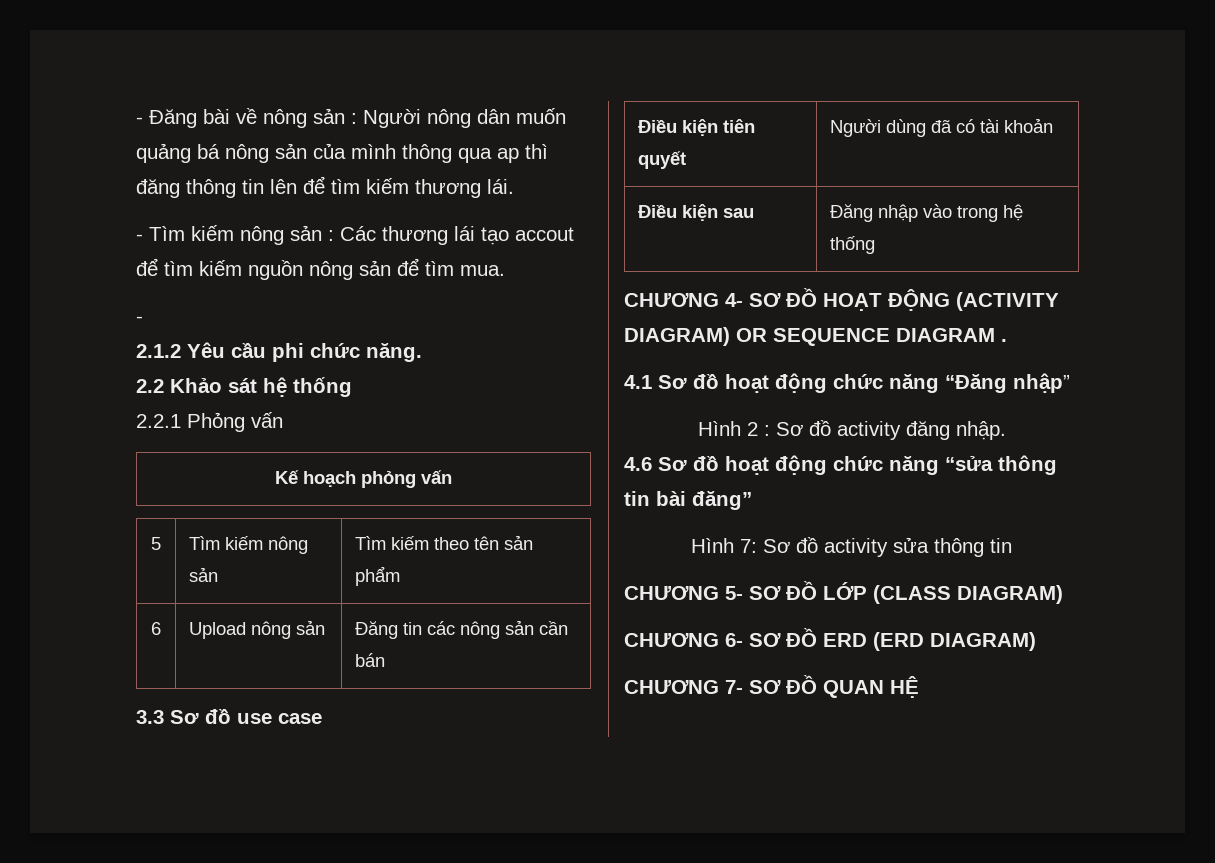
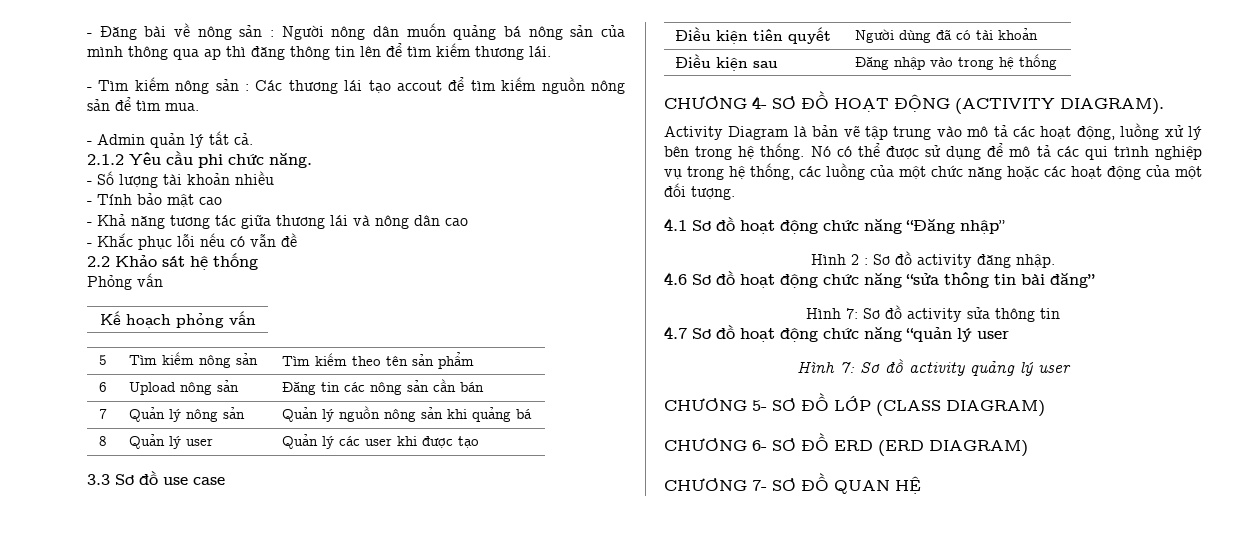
(143, 319) none -> [97,131,253,148] Admin quản lý tất cả.
(422, 352) none -> [87,171,274,188] [87,193,222,207] [87,214,468,229] [87,233,297,250] // - Số lượng tài khoản nhiều // - Tính bảo mật cao // - Khả năng tương tác giữa thương lái và nông dân cao // - Khắc phục lỗi nếu có vẫn đề
[136,414,181,428] 2.2.1 -> (258, 261) none
(386, 660) none -> [99,409,107,419] [129,407,246,422] [282,406,533,422] [99,436,107,446] [129,434,214,449] [282,434,480,449] // 7 | Quản lý nông sản | Quản lý nguồn nông sản khi quảng bá // 8 | Quản lý user | Quản lý các user khi được tạo
[624,327,1007,346] DIAGRAM) OR SEQUENCE DIAGRAM . -> [1060,98,1164,115] [664,123,1202,140] [664,143,1202,160] [664,163,1202,180] [664,183,735,200] DIAGRAM). // Activity Diagram là bản vẽ tập trung vào mô tả các hoạt động, luồng xử lý bên trong hệ thống. Nó có thể được sử dụng để mô tả các qui trình nghiệp vụ trong hệ thống, các luồng của một chức năng hoặc các hoạt động của một đối tượng.
(1012, 545) none -> [664,325,1009,342] [797,359,1071,376] // 4.7 Sơ đồ hoạt động chức năng “quản lý user // Hình 7: Sơ đồ activity quảng lý user

